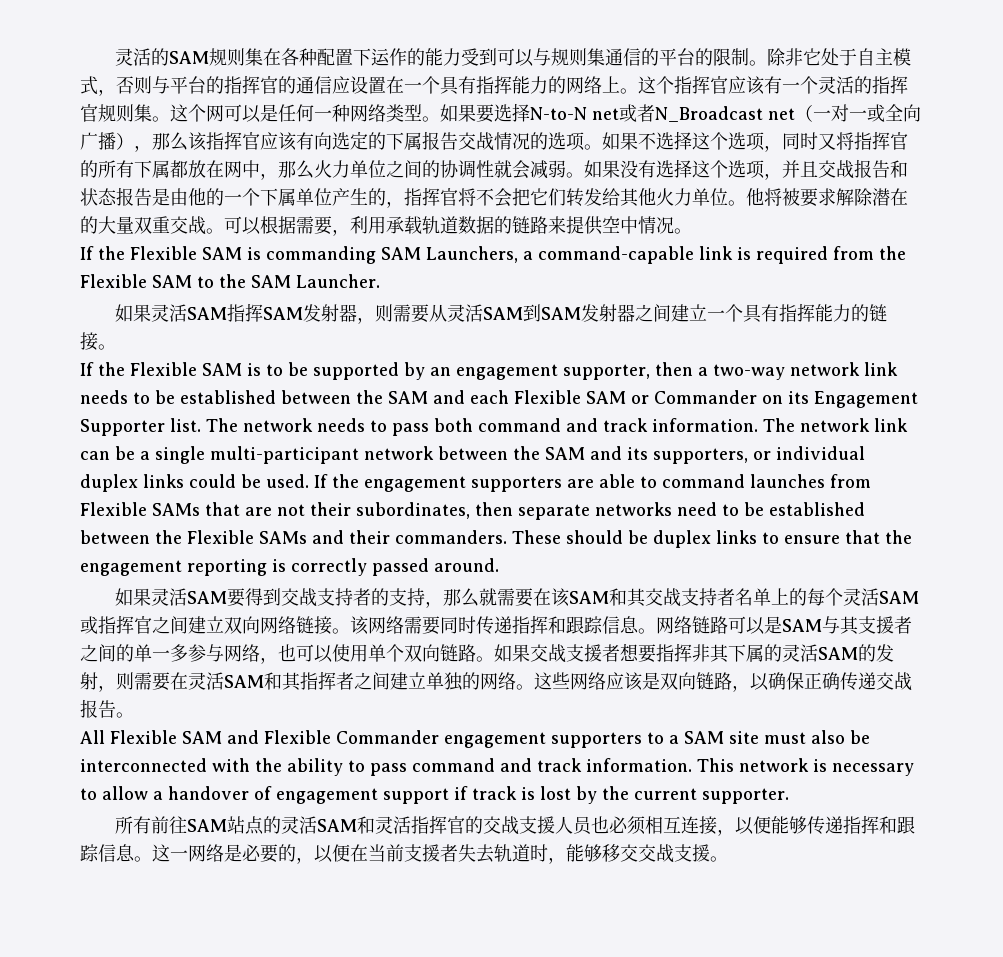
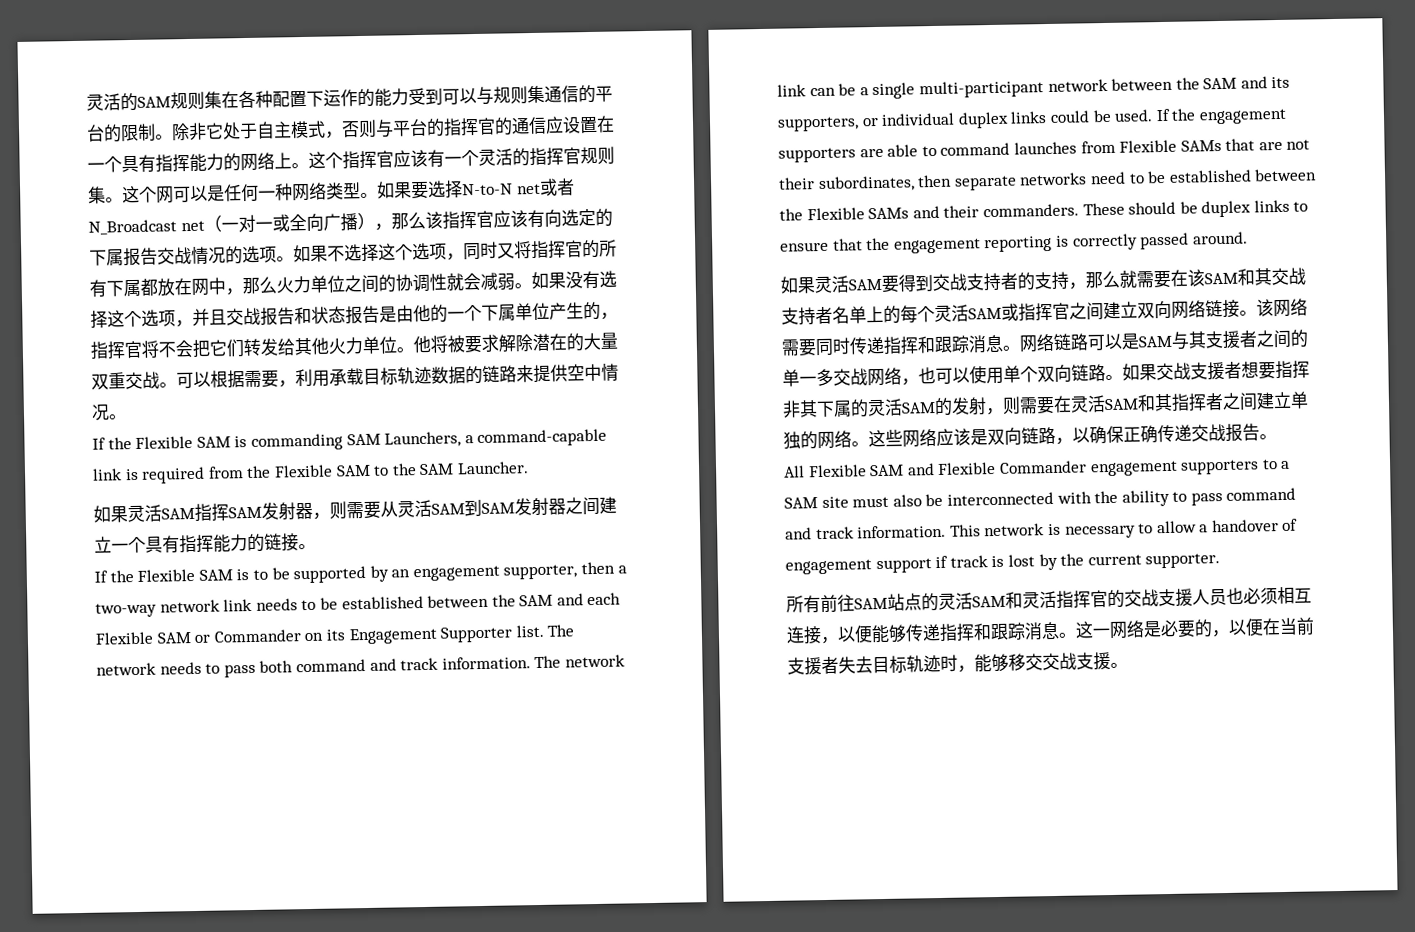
[422,216,458,234] 轨道 -> [363,366,432,386] 目标轨迹
[602,616,620,634] 信 -> [968,335,987,354] 消
[188,644,224,662] 参与 -> [833,368,868,387] 交战
[98,844,116,862] 信 -> [1024,622,1043,641] 消
[494,844,530,862] 轨道 -> [872,654,941,674] 目标轨迹

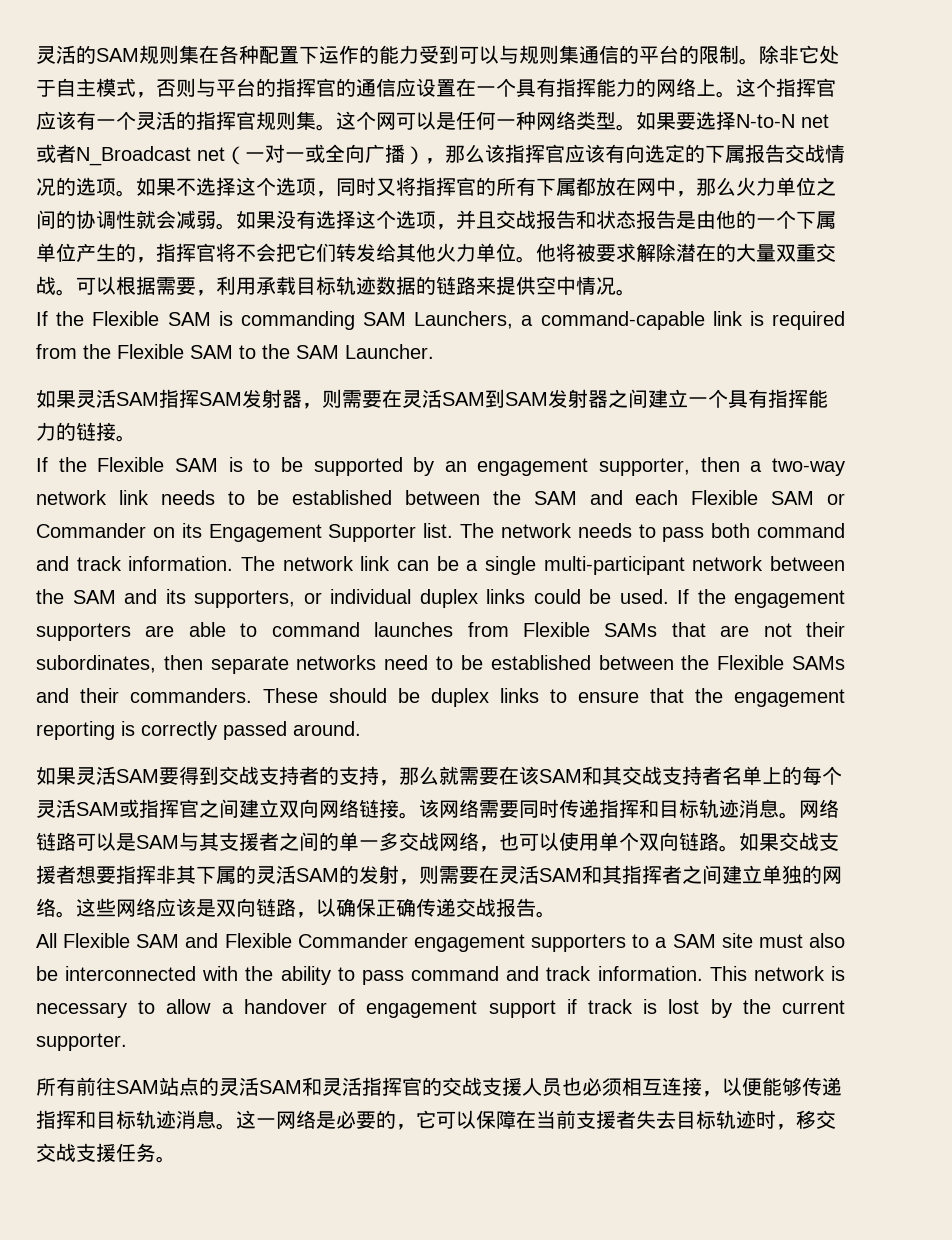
[380,501,398,518] 从 -> [382,389,402,408] 在
[934,335,970,354] 跟踪 -> [659,799,739,818] 目标轨迹
[990,622,1026,641] 跟踪 -> [96,1110,176,1129] 目标轨迹
[1228,618,1264,637] 以便 -> [416,1110,516,1129] 它可以保障
[974,653,1009,673] 能够 -> (796, 1127) none
(1111, 661) none -> [116,1143,156,1162] 任务

